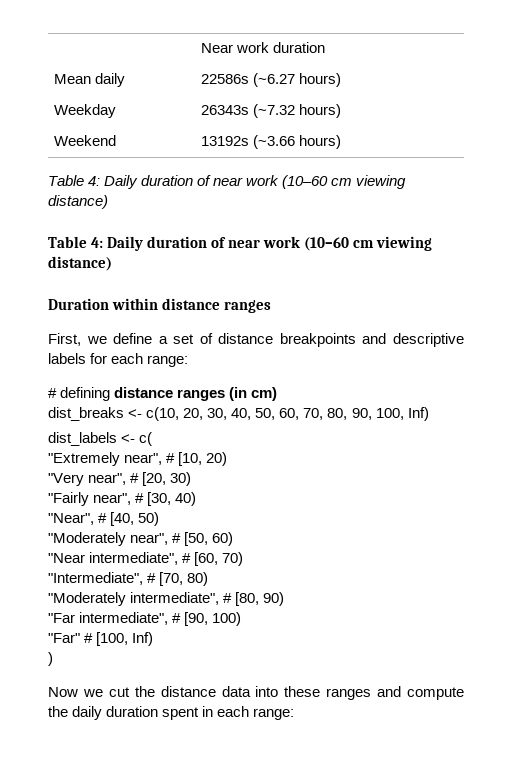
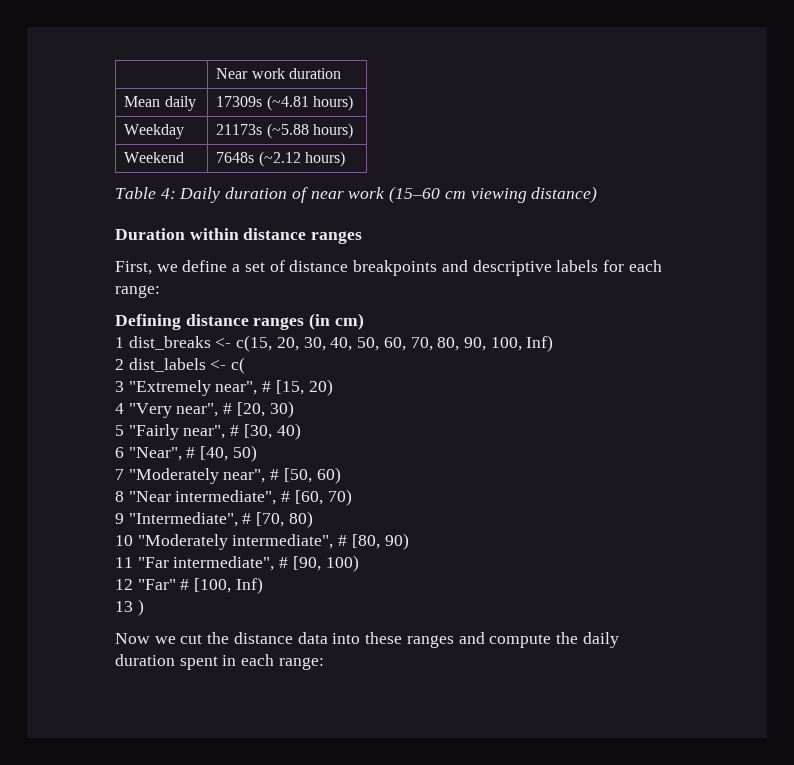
[201,73,296,87] 22586s (~6.27 -> [216,95,309,111] 17309s (~4.81
[201,104,296,118] 26343s (~7.32 -> [216,123,309,139] 21173s (~5.88
[201,135,296,149] 13192s (~3.66 -> [216,151,301,167] 7648s (~2.12
[282,175,407,189] [48,195,108,209] [48,236,350,251] (10–60 cm viewing distance) // Table 4: Daily duration of near work (10–60 -> [389,186,441,203] (15–60
[48,387,111,401] # defining -> [115,314,181,330] Defining
(278, 394) none -> [115,337,124,348] 1
[146,407,180,421] c(10, -> [236,335,273,352] c(15,
(429, 414) none -> [115,359,124,370] 2
(153, 439) none -> [115,381,124,392] 3
[178,452,203,466] [10, -> [275,380,304,395] [15,
(228, 459) none -> [115,403,124,414] 4
(192, 479) none -> [115,425,124,436] 5
(197, 499) none -> [115,447,124,458] 6
(160, 519) none -> [115,469,124,480] 7
(234, 539) none -> [115,491,124,502] 8
(244, 559) none -> [115,513,124,524] 9
(209, 579) none -> [115,535,133,546] 10
(285, 599) none -> [115,557,133,568] 11
(242, 619) none -> [115,579,133,590] 12
(154, 639) none -> [115,601,133,612] 13

